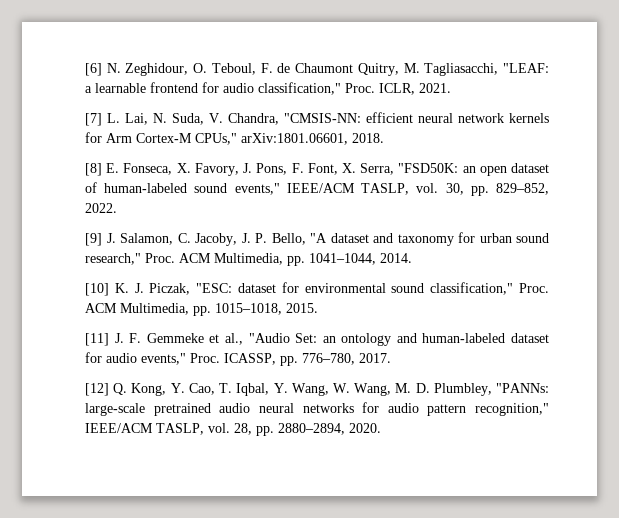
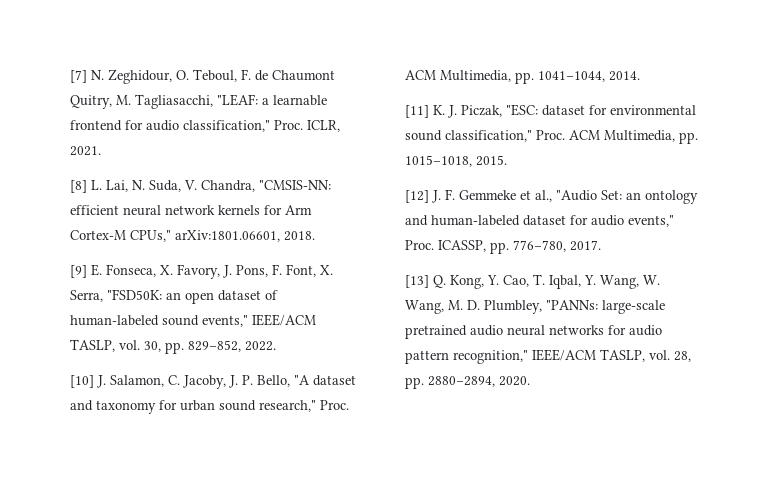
[85,63,102,76] [6] -> [70,70,87,83] [7]
[85,113,102,126] [7] -> [70,180,87,193] [8]
[85,163,102,176] [8] -> [70,265,87,278] [9]
[85,233,102,246] [9] -> [70,375,94,388] [10]
[85,283,109,296] [10] -> [405,105,429,118] [11]
[85,333,109,346] [11] -> [405,190,429,203] [12]
[85,383,109,396] [12] -> [405,275,429,288] [13]

